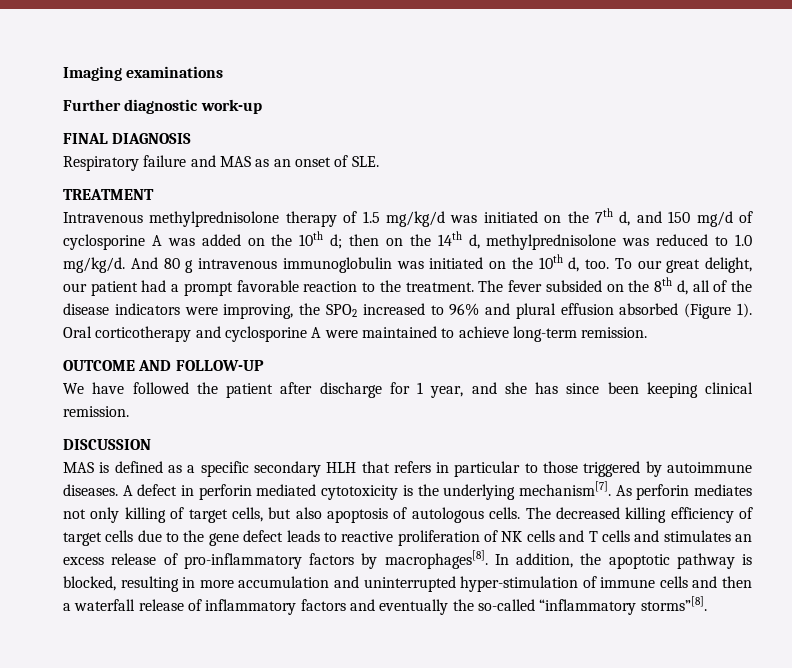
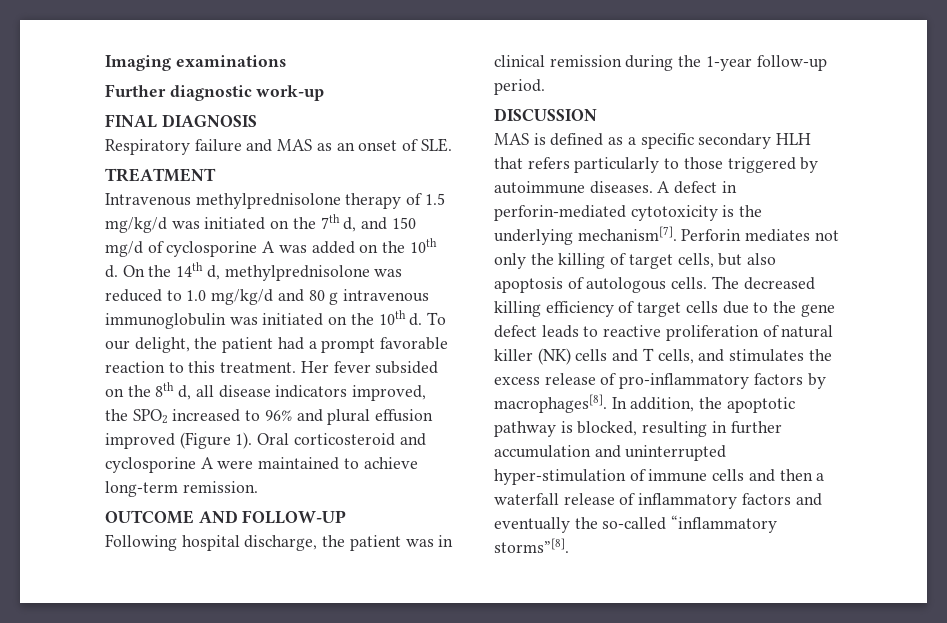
[330,234,403,249] d; then on -> [105,265,145,278] d. On
[63,257,158,273] mg/kg/d. And -> [211,289,304,305] mg/kg/d and
[568,257,752,273] [63,283,87,292] d, too. To our great delight, our -> [409,312,447,326] [105,337,218,353] d. To our delight, the
[379,280,504,292] the treatment. The -> [188,361,329,373] this treatment. Her
[713,280,752,292] [63,303,294,319] of the disease indicators were improving, -> [218,385,427,401] disease indicators improved,
[619,303,679,315] absorbed -> [105,433,175,449] improved
[95,326,192,342] corticotherapy -> [293,433,395,446] corticosteroid
[63,382,753,398] [63,406,129,417] We have followed the patient after discharge for 1 year, and she has since been keeping clinical remission. -> [105,534,454,551] [494,55,827,71] [494,79,545,95] Following hospital discharge, the patient was in clinical remission during the 1-year follow-up period.
[436,461,521,477] in particular -> [574,157,660,173] particularly
[198,484,317,500] perforin mediated -> [494,205,626,221] perforin-mediated
[615,484,690,500] As perforin -> [681,229,742,241] Perforin
(120, 515) none -> [530,253,554,265] the
[501,531,523,542] NK -> [781,325,834,338] [494,348,571,365] natural killer (NK)
[601,530,630,542] cells -> [657,349,694,364] cells,
[734,534,752,542] an -> [808,349,832,361] the
[199,580,234,588] more -> [730,421,782,434] further

